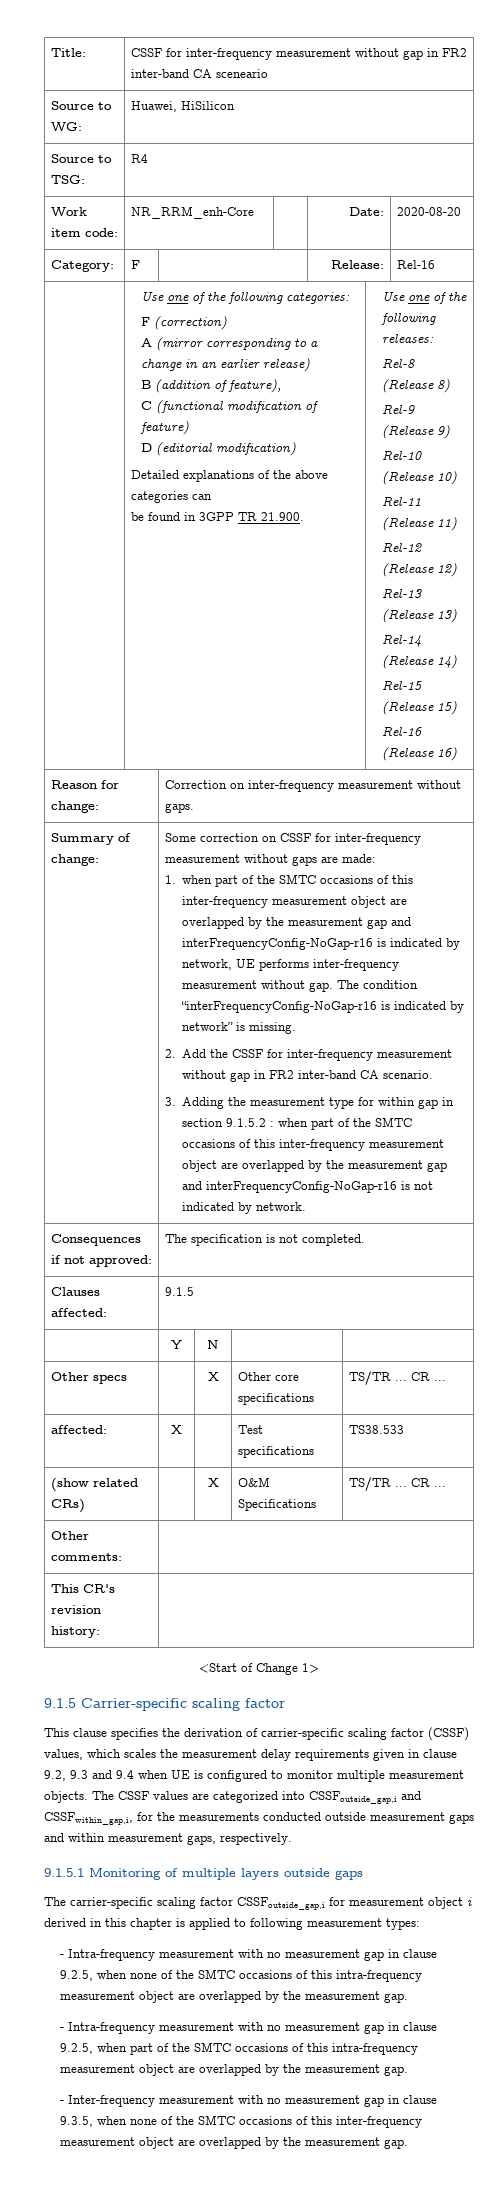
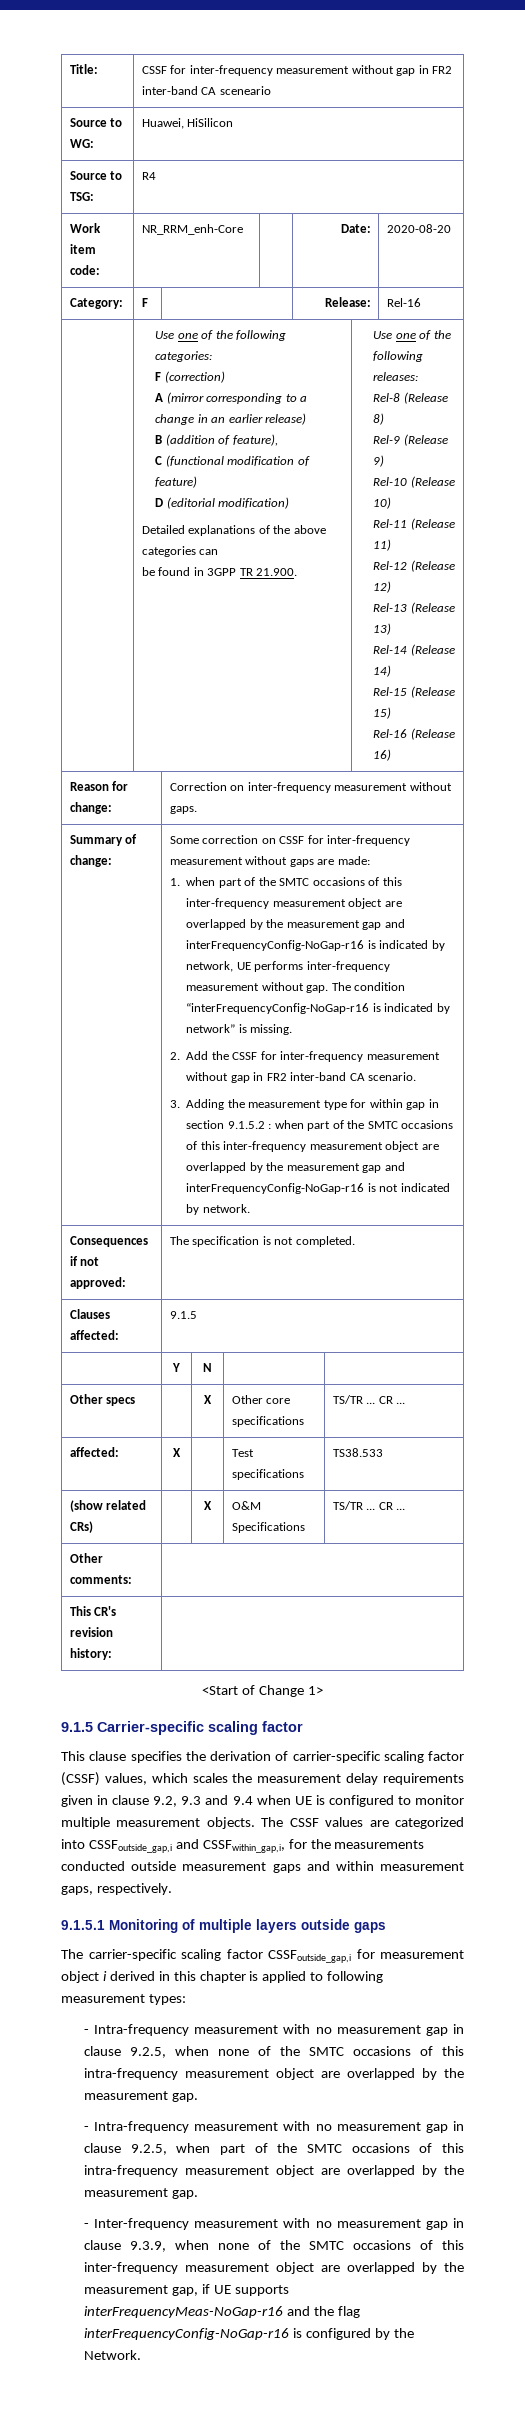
[60,2116,94,2127] 9.3.5, -> [129,2241,166,2252] 9.3.9,
[384,2139,409,2149] gap. -> [171,2284,289,2296] [83,2306,360,2318] [83,2328,414,2340] [83,2350,141,2360] gap, if UE supports interFrequencyMeas-NoGap-r16 and the flag interFrequencyConfig-NoGap-r16 is configured by the Network.

